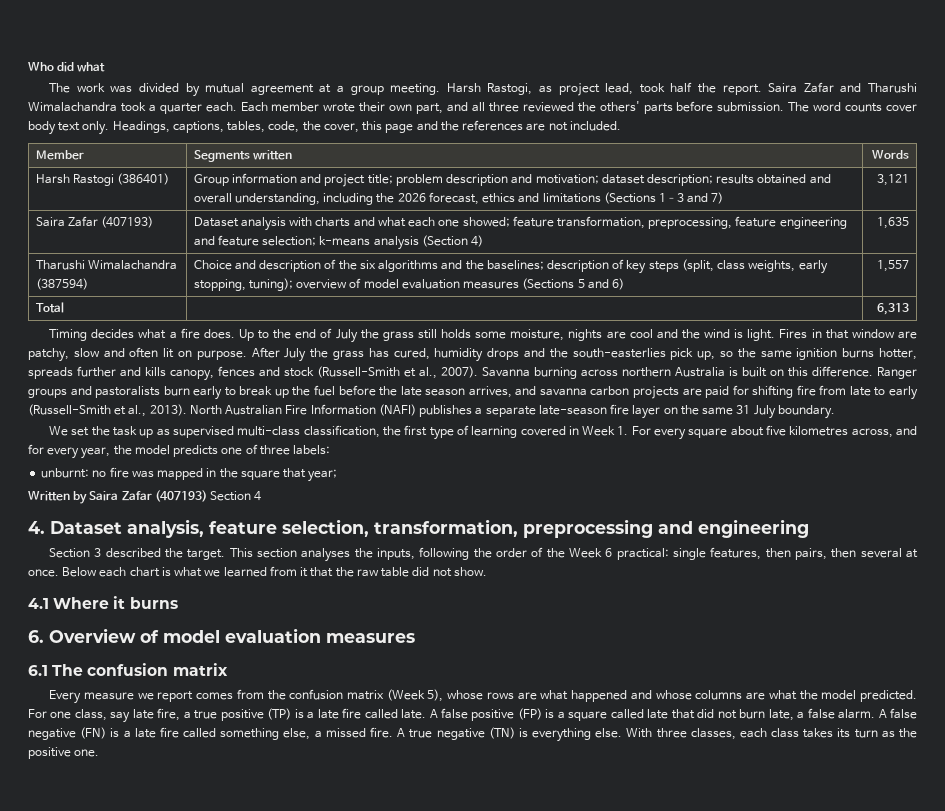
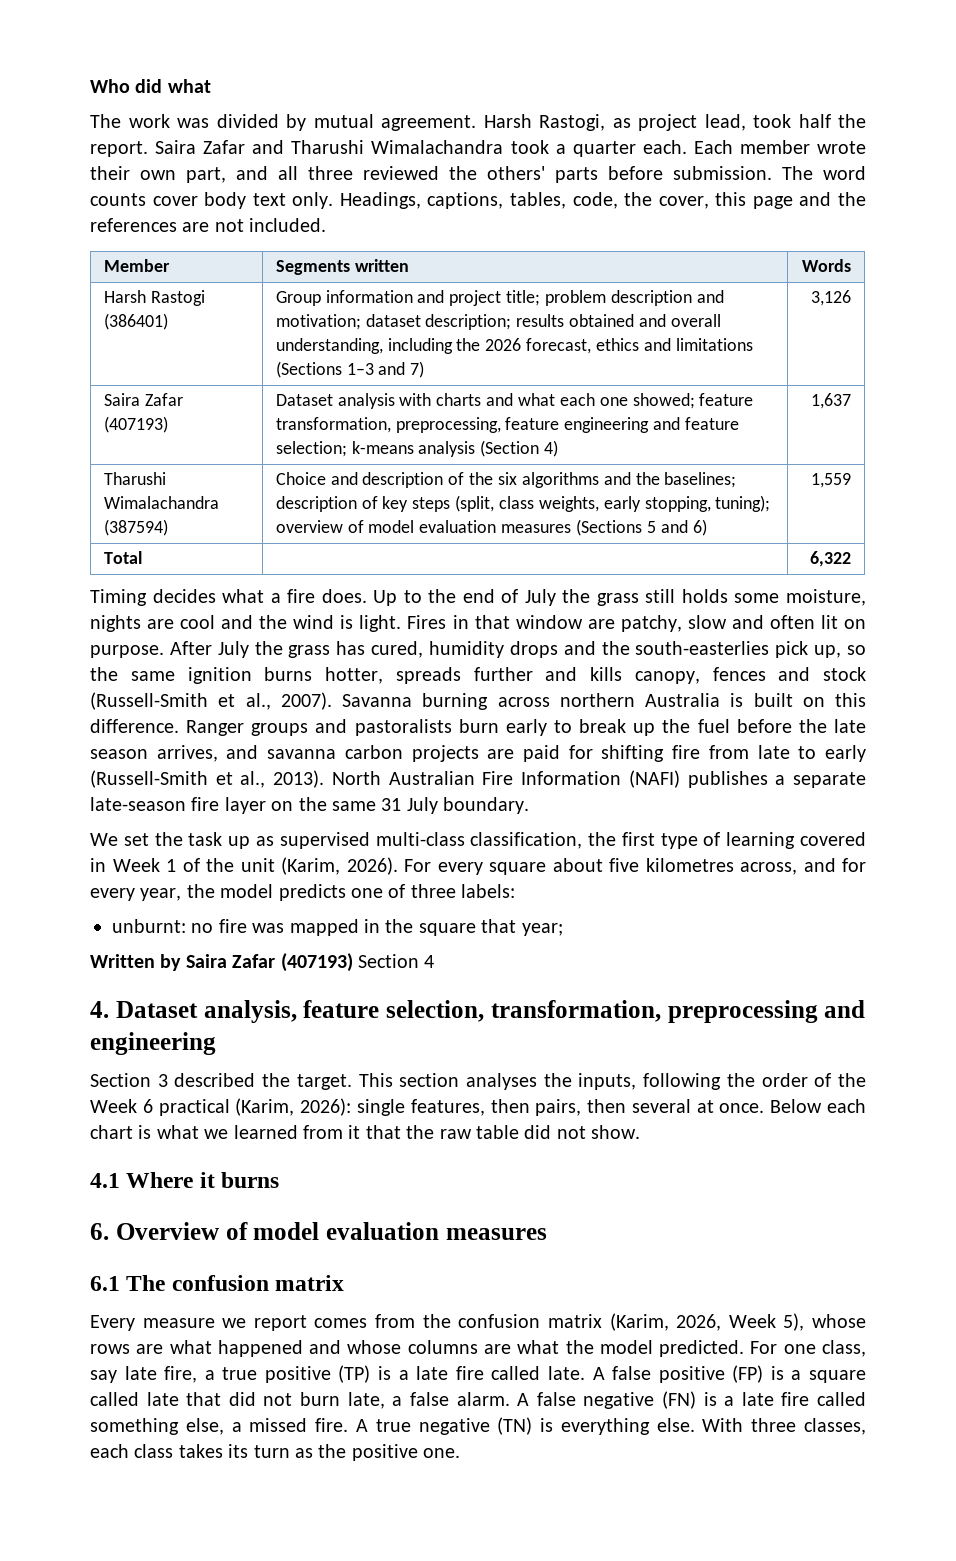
[250,83,441,95] agreement at a group meeting. -> [381,115,476,131] agreement.
[877,174,910,186] 3,121 -> [811,290,852,306] 3,126
[877,217,910,229] 1,635 -> [811,393,852,409] 1,637
[877,260,910,272] 1,557 -> [811,473,852,488] 1,559
[877,303,910,315] 6,313 -> [810,551,852,567] 6,322
[617,426,629,435] 1. -> [166,857,398,875] 1 of the unit (Karim, 2026).
[616,548,669,560] practical: -> [158,1098,352,1116] practical (Karim, 2026):
[386,689,425,701] (Week -> [609,1313,776,1331] (Karim, 2026, Week

